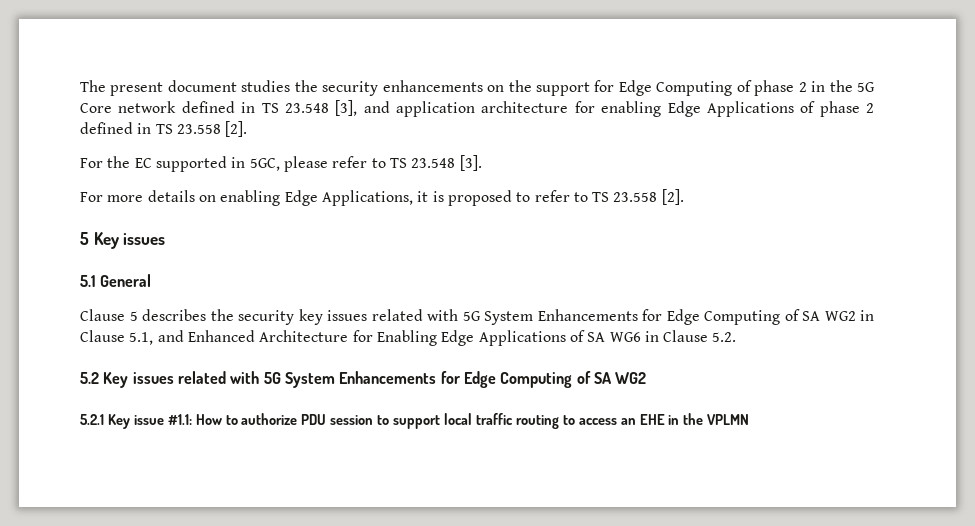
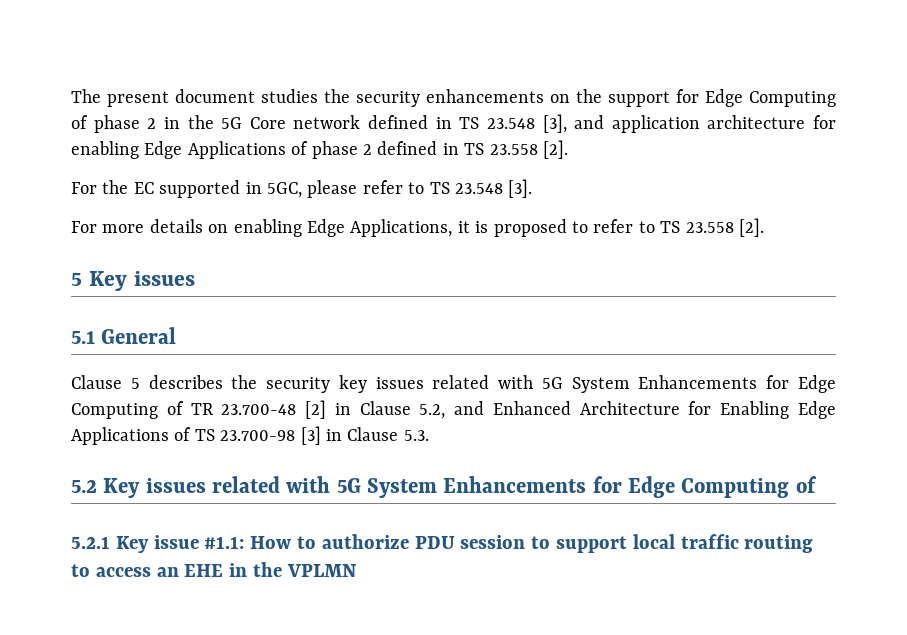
[802,310,874,321] [80,330,154,345] SA WG2 in Clause 5.1, -> [190,400,446,419] TR 23.700-48 [2] in Clause 5.2,
[587,330,737,342] SA WG6 in Clause 5.2. -> [194,426,429,445] TS 23.700-98 [3] in Clause 5.3.
[593,372,647,384] SA WG2 -> (817, 484) none

